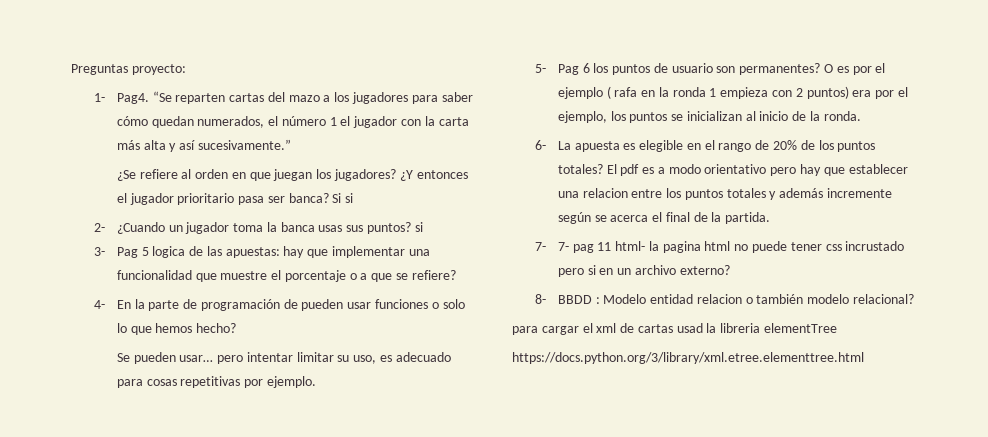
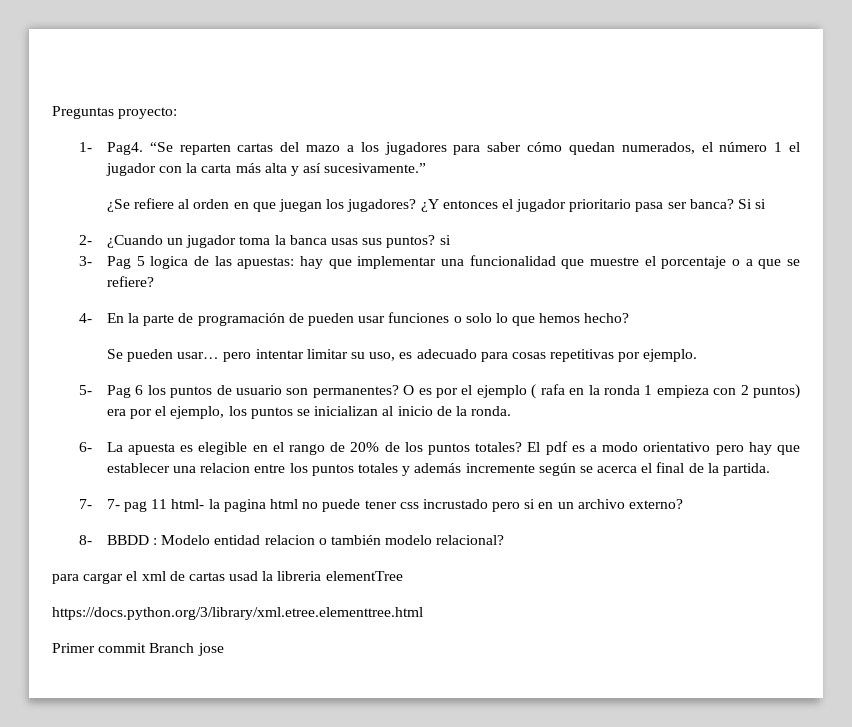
(864, 358) none -> [52,643,224,656] // Primer commit Branch jose

